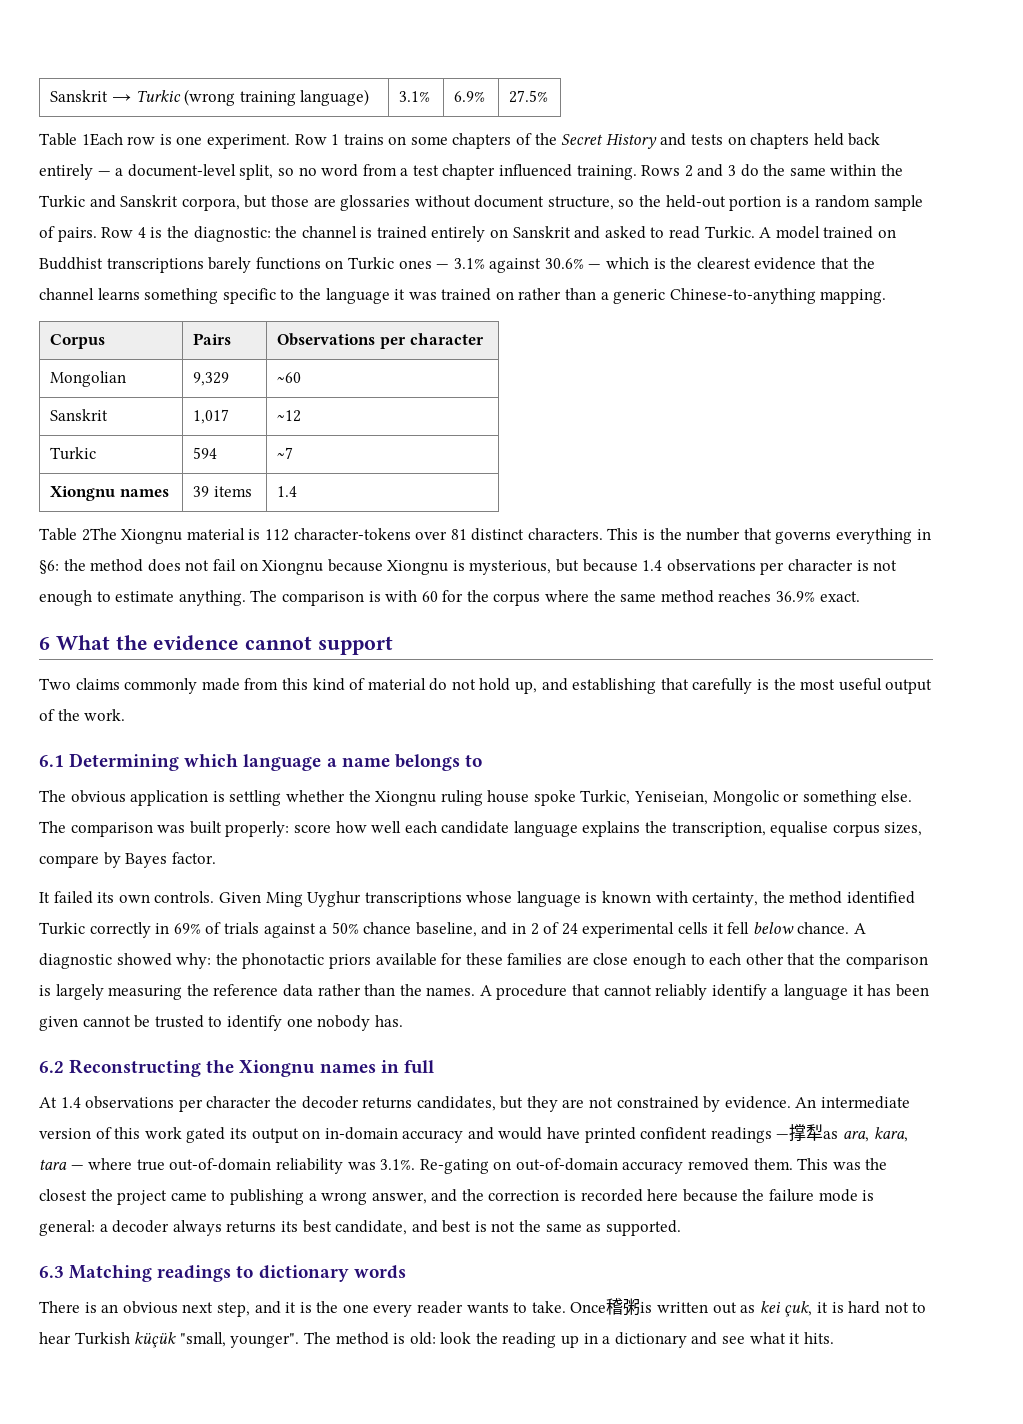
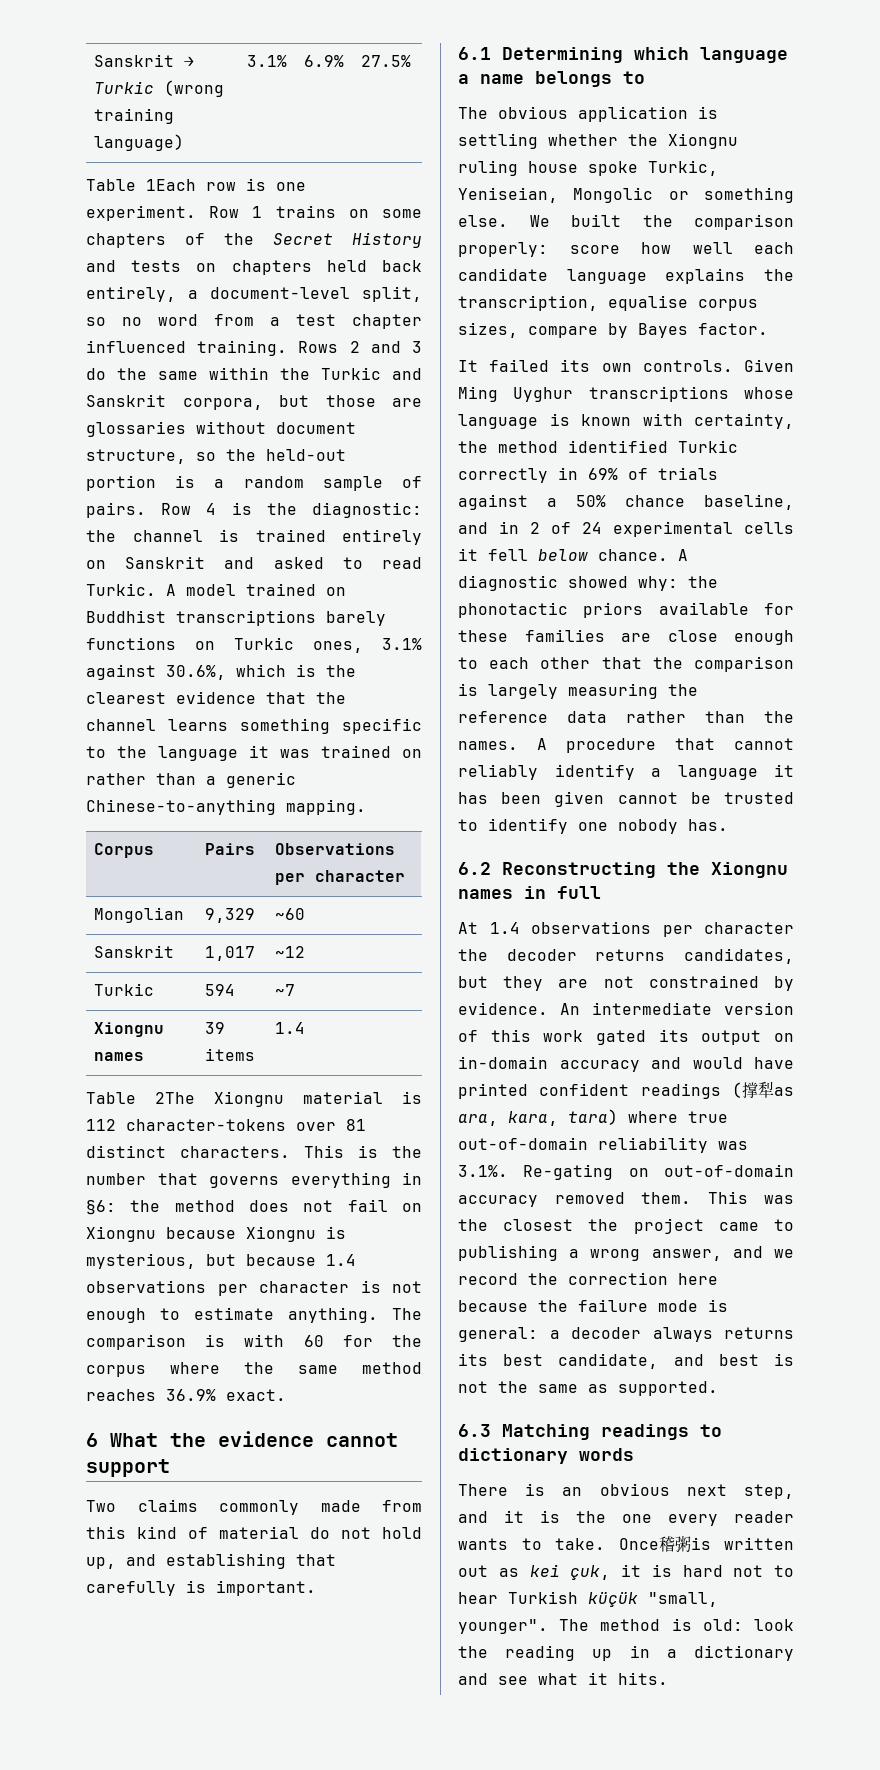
[39,164,111,180] entirely — -> [86,286,176,302] entirely,
[398,258,602,273] ones — 3.1% against 30.6% — -> [313,638,422,653] [86,664,226,680] ones, 3.1% against 30.6%,
[773,678,933,694] [39,709,126,721] the most useful output of the work. -> [216,1580,316,1596] important.
[39,821,222,837] The comparison was built -> [529,214,794,230] We built the comparison
[776,1134,790,1139] — -> [732,1082,742,1098] (
[39,1159,84,1170] tara — -> [568,1109,618,1125] tara)
[461,1189,643,1202] the correction is recorded -> [774,1249,794,1258] [458,1272,668,1285] we record the correction

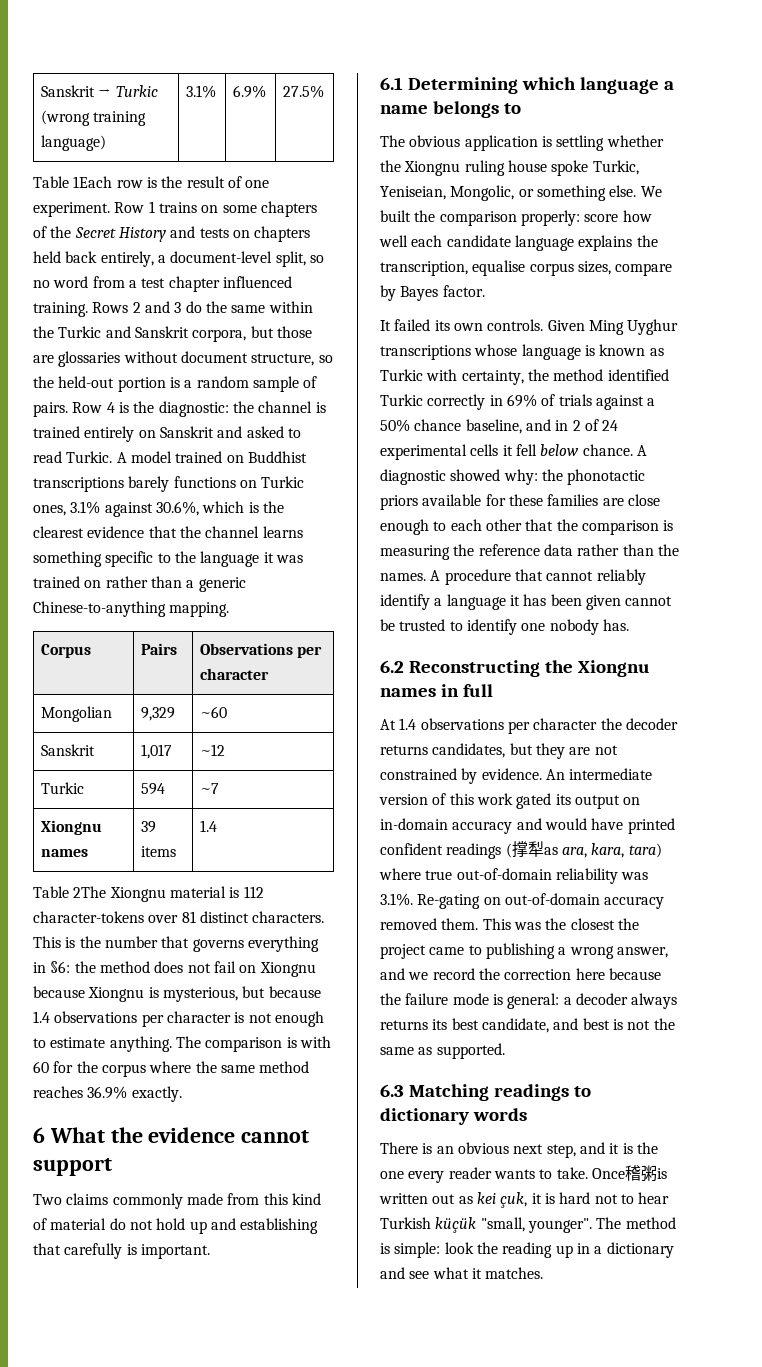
(266, 184) none -> [161,176,242,188] the result of
[226,1389,286,1401] exact. -> [131,1086,182,1102] exactly.
[86,1557,116,1569] up, -> [189,1221,207,1234] up
[573,187,654,203] Mongolic -> [450,185,515,201] Mongolic,
(631, 420) none -> [649,348,664,356] [380,369,423,381] as Turkic
[488,684,558,699] largely -> (674, 525) none
[702,1619,743,1631] old: -> [394,1242,441,1258] simple:
[618,1672,668,1685] hits. -> [485,1267,544,1279] matches.

